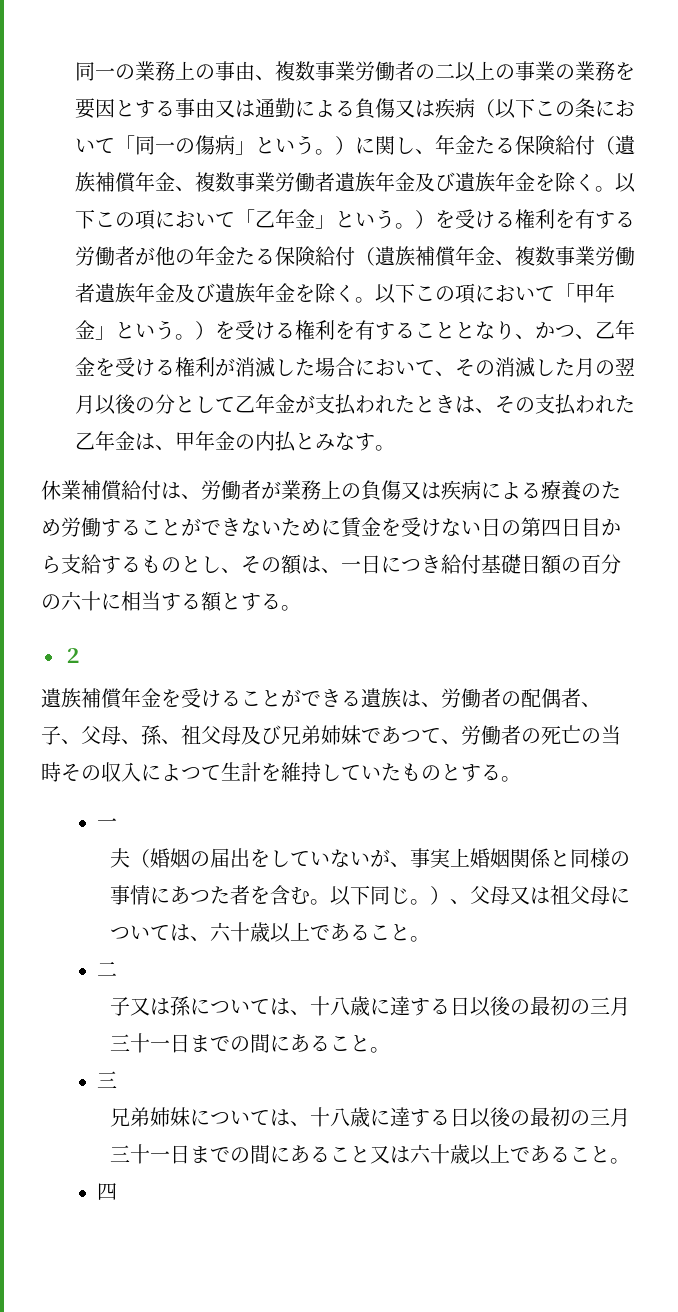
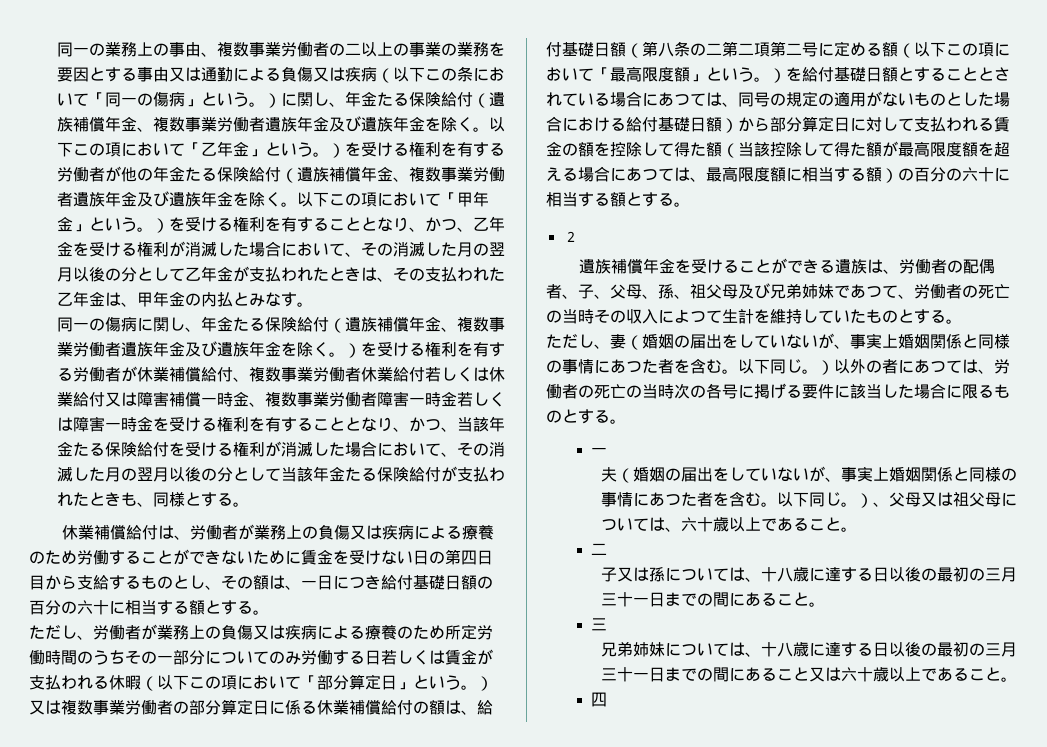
(396, 448) none -> [56,316,505,333] [56,341,505,358] [56,366,505,382] [56,391,505,407] [56,416,505,432] [56,441,505,457] [56,466,505,482] [56,492,249,507] // 同一の傷病に関し、年金たる保険給付（遺族補償年金、複数事業労働者遺族年金及び遺族年金を除く。）を受ける権利を有する労働者が休業補償給付、複数事業労働者休業給付若しくは休業給付又は障害補償一時金、複数事業労働者障害一時金若しくは障害一時金を受ける権利を有することとなり、かつ、当該年金たる保険給付を受ける権利が消滅した場合において、その消滅した月の翌月以後の分として当該年金たる保険給付が支払われたときも、同様とする。
(301, 608) none -> [29,624,493,640] [29,649,493,665] [29,674,493,691] [29,699,493,715] [546,41,1010,58] [546,66,1010,83] [546,91,1010,107] [546,116,1010,133] [546,141,1010,158] [546,166,1010,183] [546,192,690,207] // ただし、労働者が業務上の負傷又は疾病による療養のため所定労働時間のうちその一部分についてのみ労働する日若しくは賃金が支払われる休暇（以下この項において「部分算定日」という。）又は複数事業労働者の部分算定日に係る休業補償給付の額は、給付基礎日額（第八条の二第二項第二号に定める額（以下この項において「最高限度額」という。）を給付基礎日額とすることとされている場合にあつては、同号の規定の適用がないものとした場合における給付基礎日額）から部分算定日に対して支払われる賃金の額を控除して得た額（当該控除して得た額が最高限度額を超える場合にあつては、最高限度額に相当する額）の百分の六十に相当する額とする。
(521, 779) none -> [546,333,1010,350] [546,359,1010,375] [546,383,1010,399] [546,409,626,424] // ただし、妻（婚姻の届出をしていないが、事実上婚姻関係と同様の事情にあつた者を含む。以下同じ。）以外の者にあつては、労働者の死亡の当時次の各号に掲げる要件に該当した場合に限るものとする。

